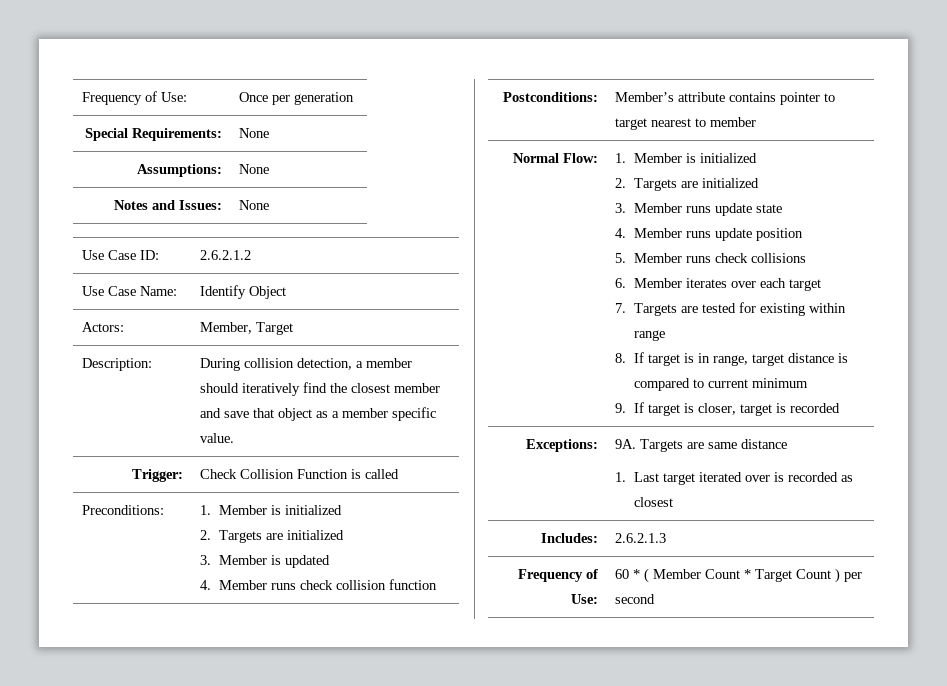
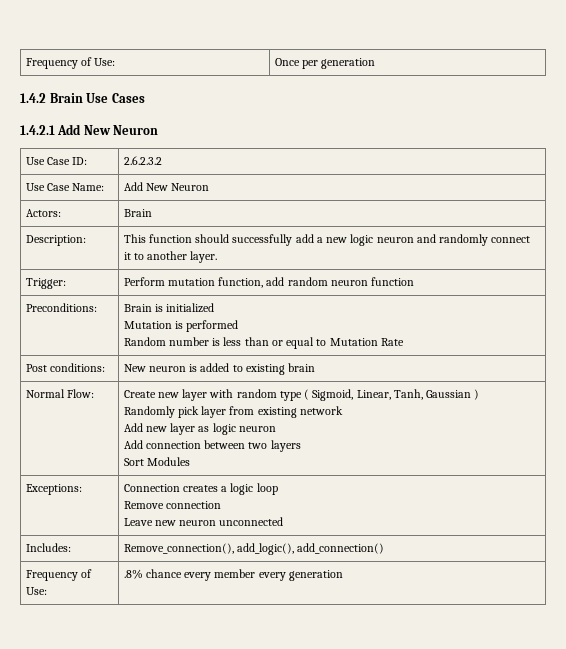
[84,128,222,141] [239,128,270,138] [136,164,222,177] [239,164,270,174] [113,200,222,210] [239,200,270,210] // Special Requirements: | None // Assumptions: | None // Notes and Issues: | None -> [20,93,145,103] [20,124,159,135] // 1.4.2 Brain Use Cases // 1.4.2.1 Add New Neuron
[200,250,252,260] 2.6.2.1.2 -> [123,156,162,165] 2.6.2.3.2
[200,285,287,299] Identify Object -> [123,182,210,191] Add New Neuron
[200,322,294,335] Member, Target -> [123,209,152,217] Brain
[200,358,413,371] [200,382,441,396] [200,407,437,421] [200,433,235,443] [131,469,183,482] [200,469,400,479] During collision detection, a member should iteratively find the closest member and save that object as a member specific value. // Trigger: | Check Collision Function is called -> [123,234,531,246] [123,251,218,263] [25,278,66,289] [123,277,415,288] This function should successfully add a new logic neuron and randomly connect it to another layer. // Trigger: | Perform mutation function, add random neuron function
[200,505,342,515] [200,530,344,543] [200,555,330,568] [200,579,437,590] [502,92,598,102] [615,92,836,105] [615,117,757,130] [512,153,598,163] [615,153,757,163] [615,178,759,191] [615,203,782,216] [615,228,803,241] [615,253,806,263] [615,278,821,291] [615,302,846,316] [633,330,665,341] [615,352,848,366] [633,378,808,391] [615,402,840,416] [525,439,598,452] [615,439,788,452] [615,472,853,485] [633,497,673,507] [540,533,598,543] [615,533,667,543] [517,569,598,582] [570,594,598,604] [615,568,863,583] [615,594,656,604] 1. Member is initialized // 2. Targets are initialized // 3. Member is updated // 4. Member runs check collision function // Postconditions: | Member’s attribute contains pointer to target nearest to member // Normal Flow: | 1. Member is initialized // 2. Targets are initialized // 3. Member runs update state // 4. Member runs update position // 5. Member runs check collisions // 6. Member iterates over each target // 7. Targets are tested for existing within range // 8. If target is in range, target distance is compared to current minimum // 9. If target is closer, target is recorded // Exceptions: | 9A. Targets are same distance // 1. Last target iterated over is recorded as closest // Includes: | 2.6.2.1.3 // Frequency of Use: | 60 * ( Member Count * Target Count ) per second -> [123,303,215,313] [123,320,239,332] [123,337,404,349] [25,363,105,372] [123,363,316,375] [25,389,94,398] [123,389,480,401] [123,406,343,418] [123,423,276,435] [123,440,301,452] [123,457,190,466] [25,484,82,495] [123,483,278,495] [123,501,221,509] [123,517,284,526] [25,543,71,552] [123,543,385,555] [25,569,92,581] [25,587,47,595] [123,569,343,581] Brain is initialized // Mutation is performed // Random number is less than or equal to Mutation Rate // Post conditions: | New neuron is added to existing brain // Normal Flow: | Create new layer with random type ( Sigmoid, Linear, Tanh, Gaussian ) // Randomly pick layer from existing network // Add new layer as logic neuron // Add connection between two layers // Sort Modules // Exceptions: | Connection creates a logic loop // Remove connection // Leave new neuron unconnected // Includes: | Remove_connection(), add_logic(), add_connection() // Frequency of Use: | .8% chance every member every generation

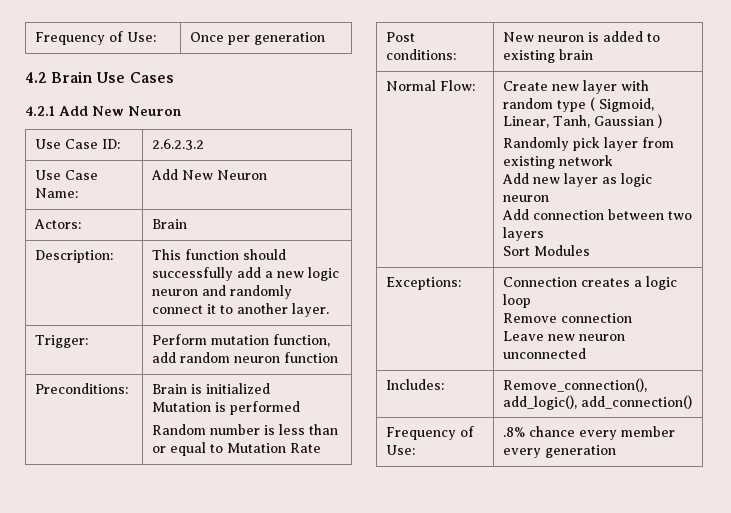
[20,93,46,103] 1.4.2 -> [25,72,47,83] 4.2
[20,125,55,135] 1.4.2.1 -> [25,106,55,116] 4.2.1

